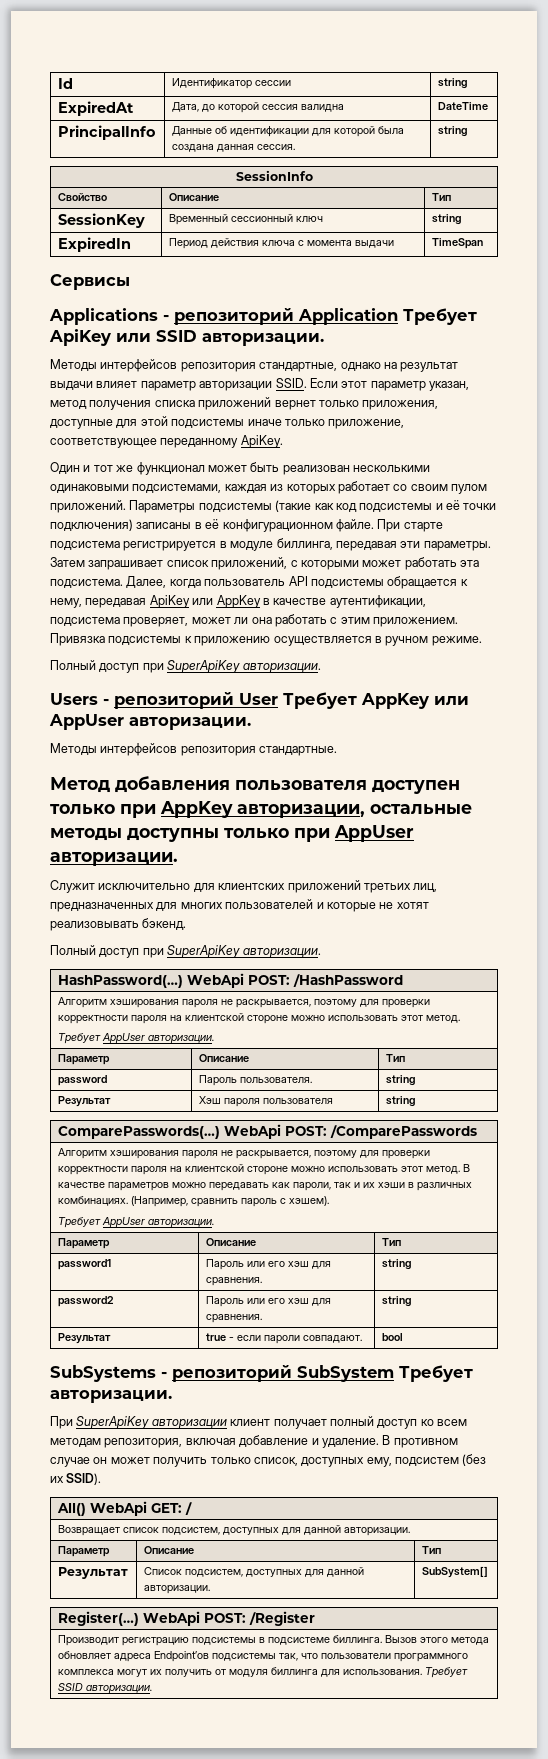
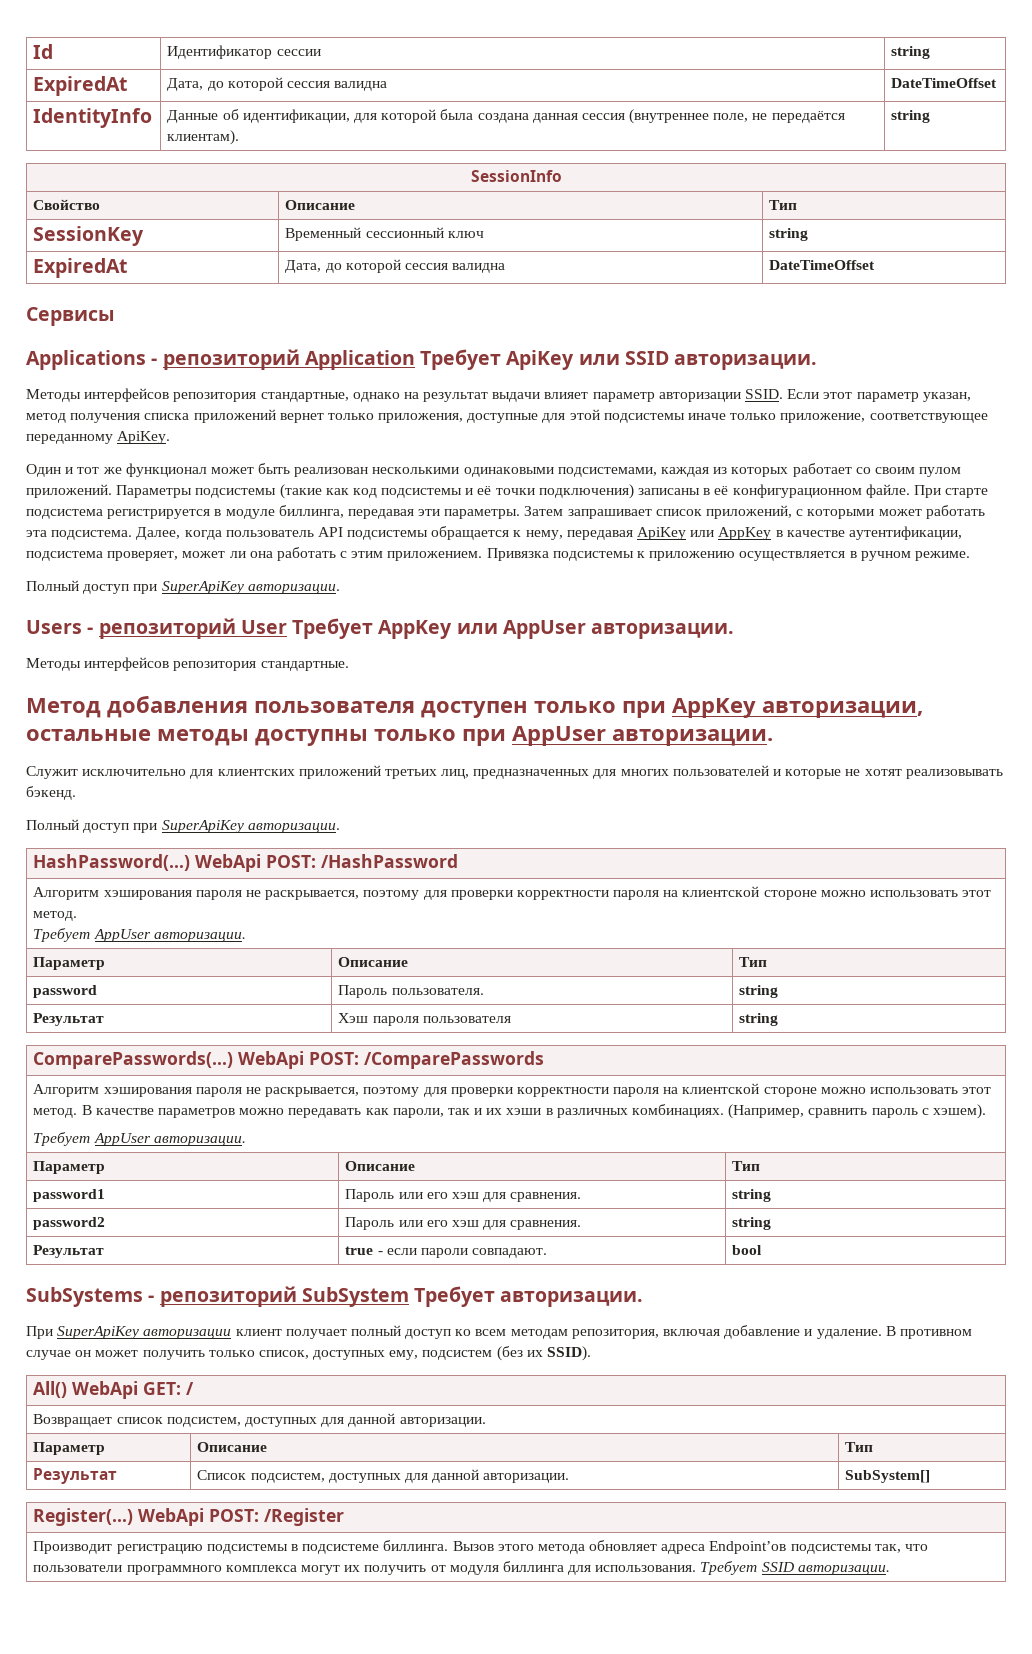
[437,102,488,110] [57,125,156,140] DateTime // PrincipalInfo -> [891,78,998,88] [33,108,153,128] DateTimeOffset // IdentityInfo
[229,126,309,137] идентификации -> [242,109,350,123] идентификации,
[256,144,295,150] сессия. -> [581,109,845,124] [167,130,240,145] сессия (внутреннее поле, не передаётся клиентам).
[57,237,131,252] [168,238,394,249] [431,238,483,249] ExpiredIn | Период действия ключа с момента выдачи | TimeSpan -> [33,258,128,278] [285,259,506,273] [769,260,876,270] ExpiredAt | Дата, до которой сессия валидна | DateTimeOffset

